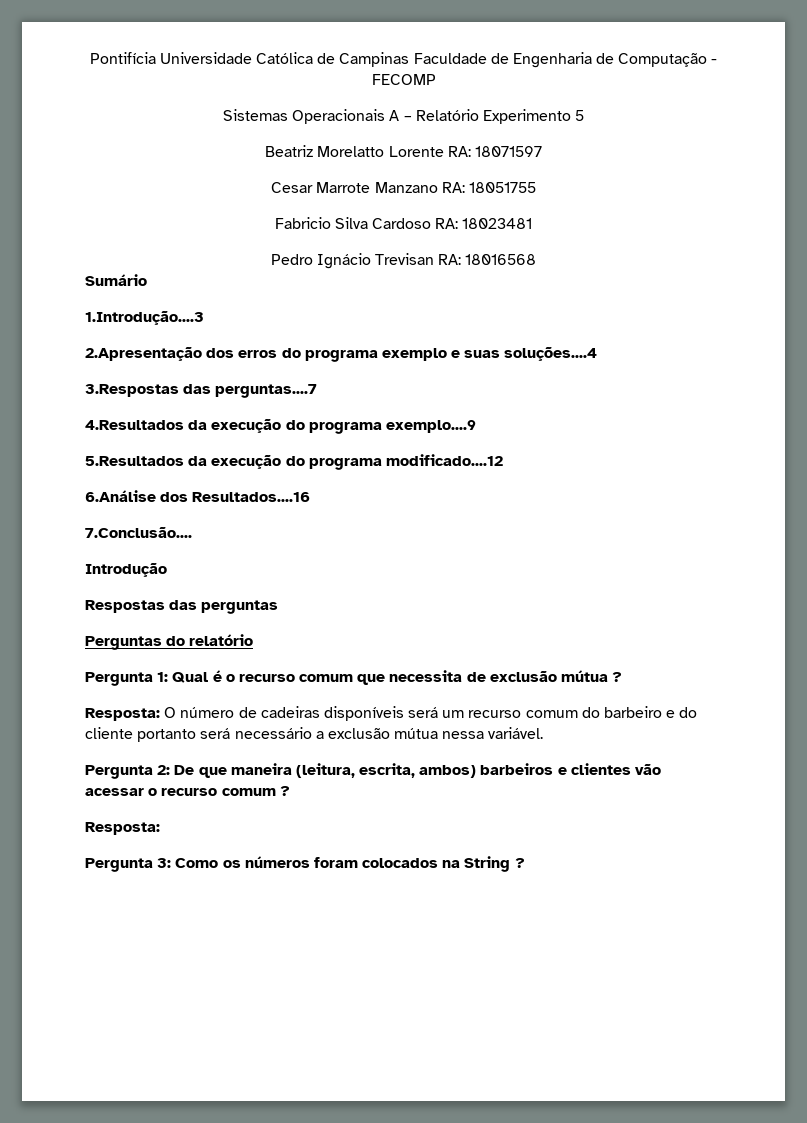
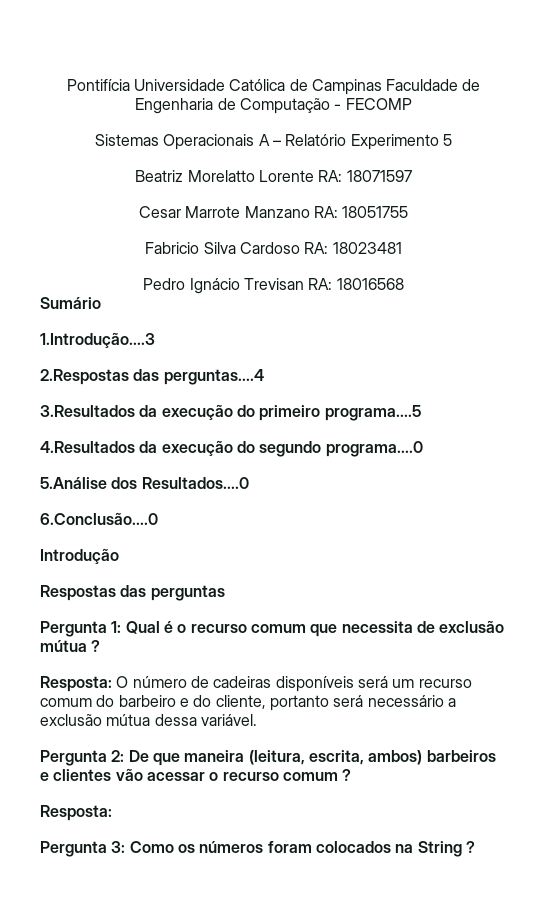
[85,347,598,362] [85,384,318,398] [85,419,476,434] [85,454,503,470] [85,490,311,502] [85,527,192,538] 2.Apresentação dos erros do programa exemplo e suas soluções....4 // 3.Respostas das perguntas....7 // 4.Resultados da execução do programa exemplo....9 // 5.Resultados da execução do programa modificado....12 // 6.Análise dos Resultados....16 // 7.Conclusão.... -> [40,369,264,385] [40,404,421,421] [40,440,423,457] [40,477,249,489] [40,512,158,525] 2.Respostas das perguntas....4 // 3.Resultados da execução do primeiro programa....5 // 4.Resultados da execução do segundo programa....0 // 5.Análise dos Resultados....0 // 6.Conclusão....0
[85,634,254,650] // Perguntas do relatório -> (225, 593) none
[85,727,133,739] cliente -> [215,695,266,709] cliente,
[442,731,485,739] nessa -> [154,714,197,726] dessa

